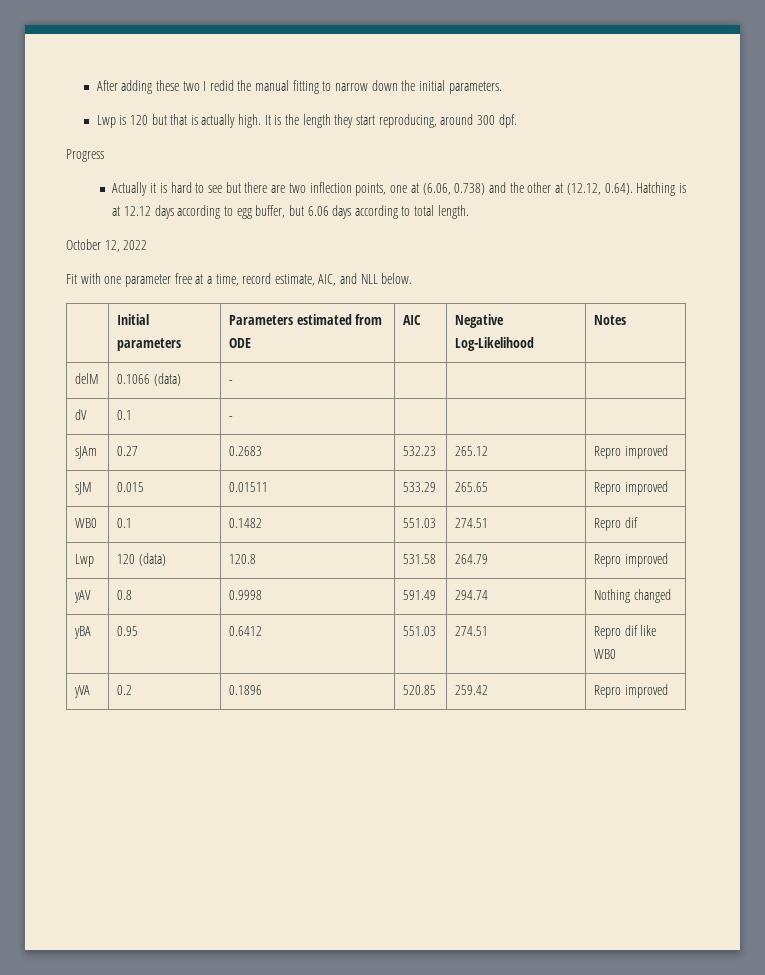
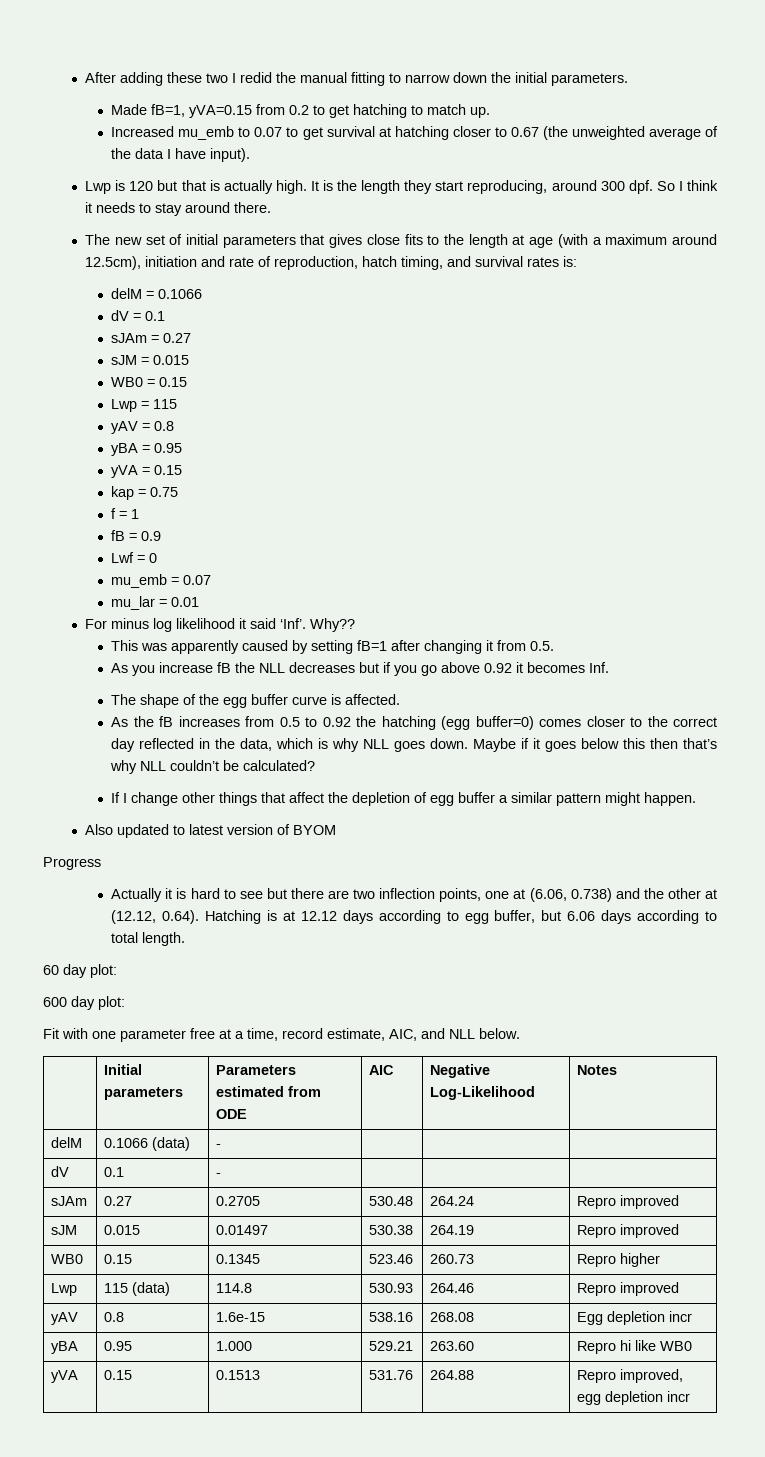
(502, 87) none -> [111,104,491,118] [111,126,718,140] [111,148,251,162] // Made fB=1, yVA=0.15 from 0.2 to get hatching to match up. // Increased mu_emb to 0.07 to get survival at hatching closer to 0.67 (the unweighted average of the data I have input).
(517, 121) none -> [656,180,718,191] [85,202,272,216] [85,234,717,248] [85,256,578,270] [111,288,203,299] [111,310,166,321] [111,333,192,343] [111,355,190,365] [111,377,188,387] [111,399,178,412] [111,421,175,434] [111,443,183,456] [111,465,183,478] [111,486,179,500] [111,508,140,519] [111,530,162,541] [111,552,158,563] [111,574,212,588] [111,596,200,610] [85,618,356,632] [111,640,555,654] [111,662,610,676] [111,694,401,708] [111,716,717,730] [111,738,717,752] [110,760,316,774] [111,792,697,806] [85,824,337,838] So I think it needs to stay around there. // The new set of initial parameters that gives close fits to the length at age (with a maximum around 12.5cm), initiation and rate of reproduction, hatch timing, and survival rates is: // delM = 0.1066 // dV = 0.1 // sJAm = 0.27 // sJM = 0.015 // WB0 = 0.15 // Lwp = 115 // yAV = 0.8 // yBA = 0.95 // yVA = 0.15 // kap = 0.75 // f = 1 // fB = 0.9 // Lwf = 0 // mu_emb = 0.07 // mu_lar = 0.01 // For minus log likelihood it said ‘Inf’. Why?? // This was apparently caused by setting fB=1 after changing it from 0.5. // As you increase fB the NLL decreases but if you go above 0.92 it becomes Inf. // The shape of the egg buffer curve is affected. // As the fB increases from 0.5 to 0.92 the hatching (egg buffer=0) comes closer to the correct day reflected in the data, which is why NLL goes down. Maybe if it goes below this then that’s why NLL couldn’t be calculated? // If I change other things that affect the depletion of egg buffer a similar pattern might happen. // Also updated to latest version of BYOM
[66,239,148,252] October 12, 2022 -> [43,964,117,978] [43,996,125,1010] 60 day plot: // 600 day plot:
[228,446,262,456] [402,446,436,456] [454,446,488,456] 0.2683 | 532.23 | 265.12 -> [216,1196,261,1206] [369,1196,414,1206] [430,1196,475,1206] 0.2705 | 530.48 | 264.24
[228,482,268,492] [402,482,436,492] [454,482,488,492] 0.01511 | 533.29 | 265.65 -> [216,1225,269,1235] [369,1225,414,1235] [430,1225,475,1235] 0.01497 | 530.38 | 264.19
[116,518,132,528] [228,518,262,528] [402,518,436,528] [454,518,488,528] [593,517,638,531] 0.1 | 0.1482 | 551.03 | 274.51 | Repro dif -> [104,1254,133,1264] [216,1254,261,1264] [369,1254,414,1264] [430,1254,475,1264] [577,1253,661,1267] 0.15 | 0.1345 | 523.46 | 260.73 | Repro higher
[116,553,166,566] [228,554,256,564] [402,554,436,564] [454,554,488,564] 120 (data) | 120.8 | 531.58 | 264.79 -> [104,1282,171,1296] [216,1283,253,1293] [369,1283,414,1293] [430,1283,475,1293] 115 (data) | 114.8 | 530.93 | 264.46
[228,590,262,600] [402,590,436,600] [454,590,488,600] [593,589,671,603] 0.9998 | 591.49 | 294.74 | Nothing changed -> [216,1312,266,1322] [369,1312,414,1322] [430,1312,475,1322] [577,1311,693,1325] 1.6e-15 | 538.16 | 268.08 | Egg depletion incr
[228,626,262,636] [402,626,436,636] [454,626,488,636] [593,625,638,639] 0.6412 | 551.03 | 274.51 | Repro dif -> [216,1341,253,1351] [369,1341,414,1351] [430,1341,475,1351] [577,1340,632,1354] 1.000 | 529.21 | 263.60 | Repro hi
[116,685,132,695] [228,685,262,695] [402,685,436,695] [454,685,488,695] [593,684,668,698] 0.2 | 0.1896 | 520.85 | 259.42 | Repro improved -> [104,1370,133,1380] [216,1370,261,1380] [369,1370,414,1380] [430,1370,475,1380] [577,1369,684,1383] [577,1391,691,1405] 0.15 | 0.1513 | 531.76 | 264.88 | Repro improved, egg depletion incr

